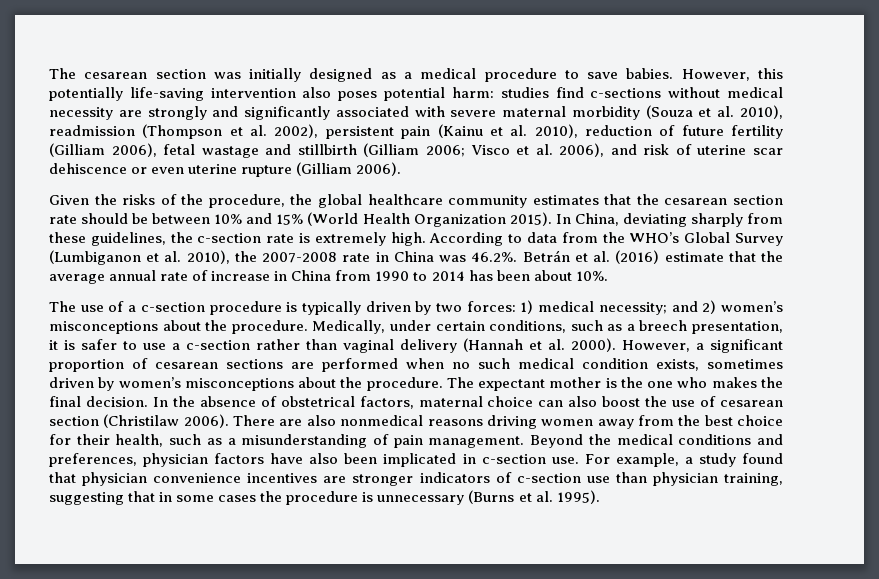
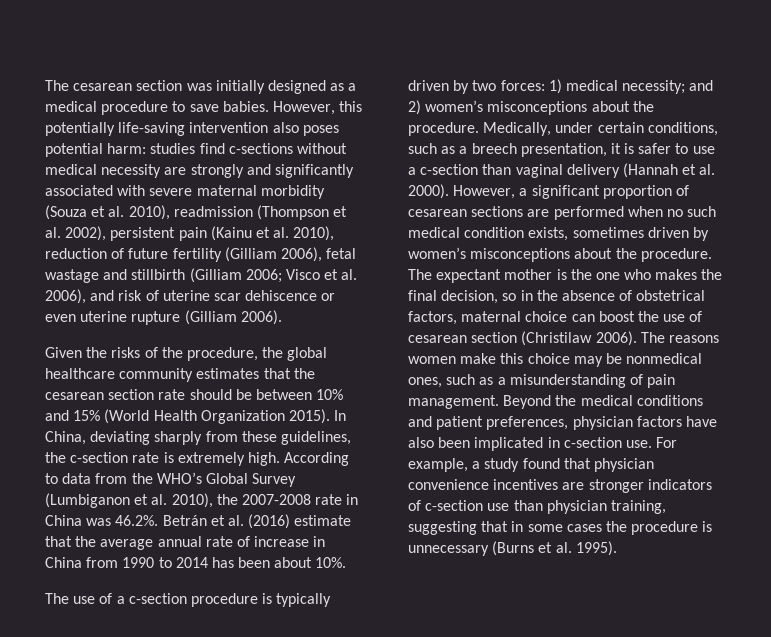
[256,339,300,350] rather -> (479, 169) none
[85,396,168,407] decision. In -> [441,290,533,304] decision, so in
[568,396,598,407] also -> (595, 318) none
[233,415,784,429] [49,434,164,447] There are also nonmedical reasons driving women away from the best choice for their health, -> [640,332,719,343] [408,353,703,367] [408,377,442,388] The reasons women make this choice may be nonmedical ones,
(783, 439) none -> [436,416,484,430] patient

